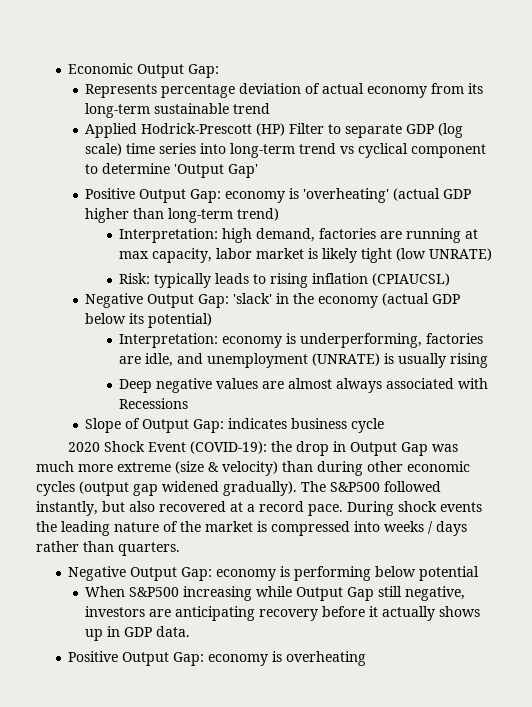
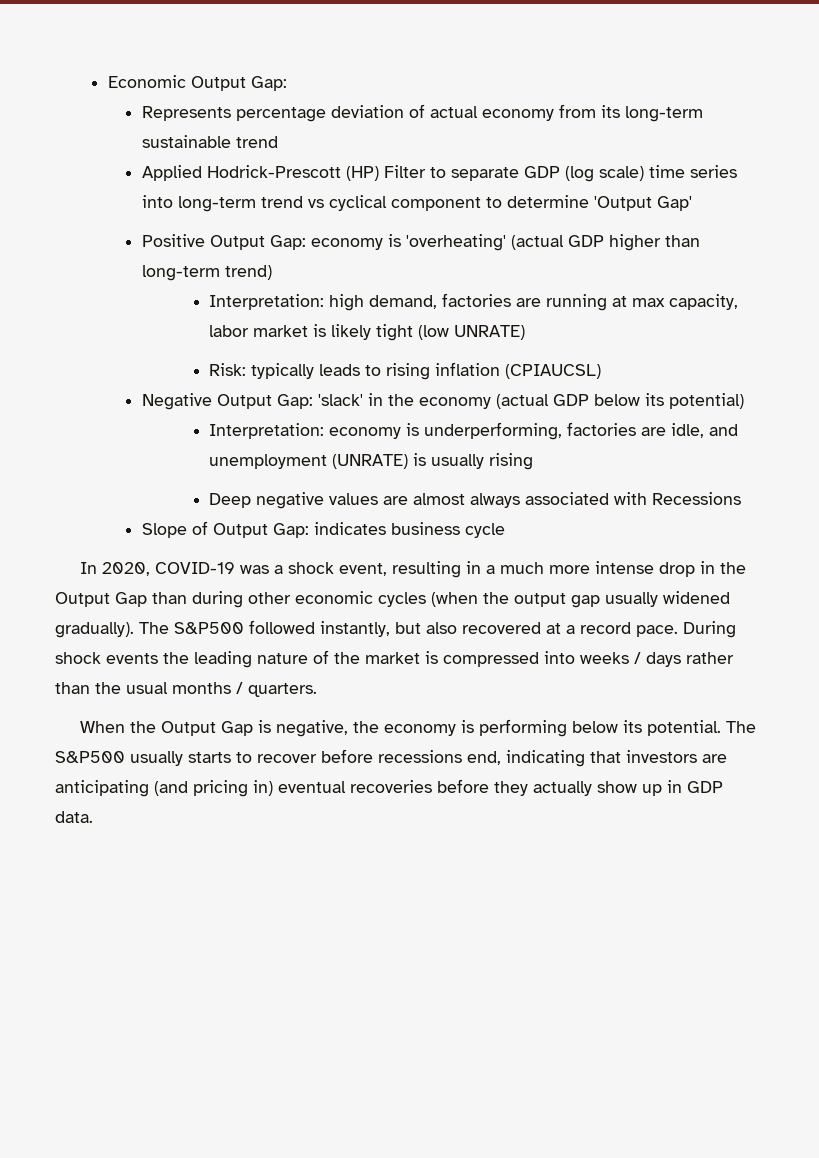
[67,441,292,454] 2020 Shock Event (COVID-19): the -> [80,561,655,578] In 2020, COVID-19 was a shock event, resulting in a much more intense
[349,442,458,456] [36,461,278,476] Output Gap was much more extreme (size & velocity) -> [720,562,747,574] [55,592,147,607] the Output Gap
[79,481,158,496] (output gap -> [431,592,658,608] (when the output gap usually
[118,542,180,556] [68,566,480,581] [85,586,466,601] [85,606,481,621] [85,626,191,641] [68,651,367,666] quarters. // Negative Output Gap: economy is performing below potential // When S&P500 increasing while Output Gap still negative, investors are anticipating recovery before it actually shows up in GDP data. // Positive Output Gap: economy is overheating -> [95,682,317,697] [80,719,757,737] [55,749,727,767] [55,779,723,797] [55,811,93,823] the usual months / quarters. // When the Output Gap is negative, the economy is performing below its potential. The S&P500 usually starts to recover before recessions end, indicating that investors are anticipating (and pricing in) eventual recoveries before they actually show up in GDP data.

